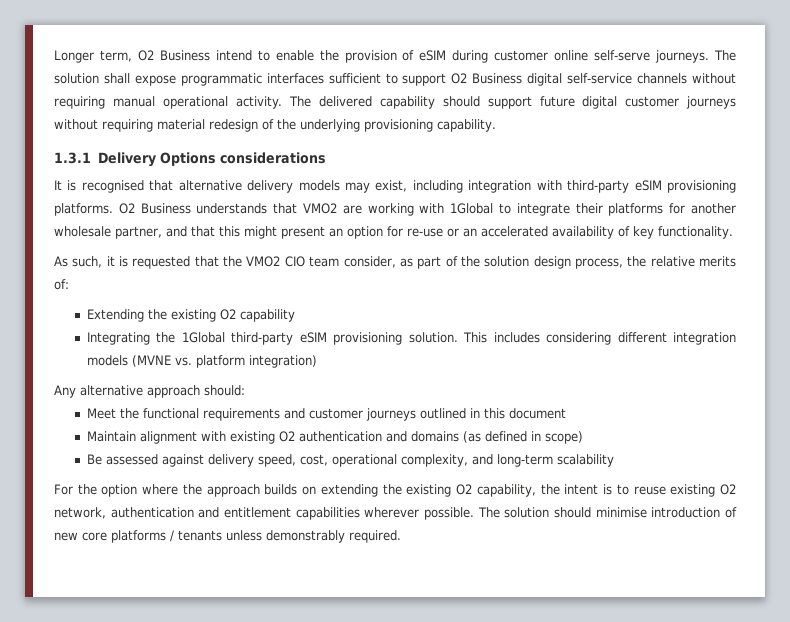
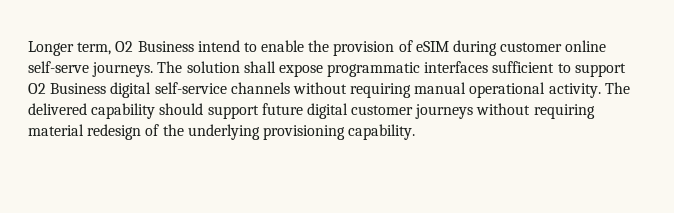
[54,152,326,167] [54,180,737,193] [54,203,736,216] [54,226,733,239] [54,256,737,269] [54,279,69,290] [86,309,295,322] [86,332,736,345] [86,355,317,368] [54,385,245,398] [86,408,566,421] [86,431,583,444] [86,454,614,467] [54,484,736,497] [54,507,737,520] [54,530,401,543] // 1.3.1 Delivery Options considerations // It is recognised that alternative delivery models may exist, including integration with third-party eSIM provisioning platforms. O2 Business understands that VMO2 are working with 1Global to integrate their platforms for another wholesale partner, and that this might present an option for re-use or an accelerated availability of key functionality. // As such, it is requested that the VMO2 CIO team consider, as part of the solution design process, the relative merits of: // Extending the existing O2 capability // Integrating the 1Global third-party eSIM provisioning solution. This includes considering different integration models (MVNE vs. platform integration) // Any alternative approach should: // Meet the functional requirements and customer journeys outlined in this document // Maintain alignment with existing O2 authentication and domains (as defined in scope) // Be assessed against delivery speed, cost, operational complexity, and long-term scalability // For the option where the approach builds on extending the existing O2 capability, the intent is to reuse existing O2 network, authentication and entitlement capabilities wherever possible. The solution should minimise introduction of new core platforms / tenants unless demonstrably required. -> (416, 132) none

